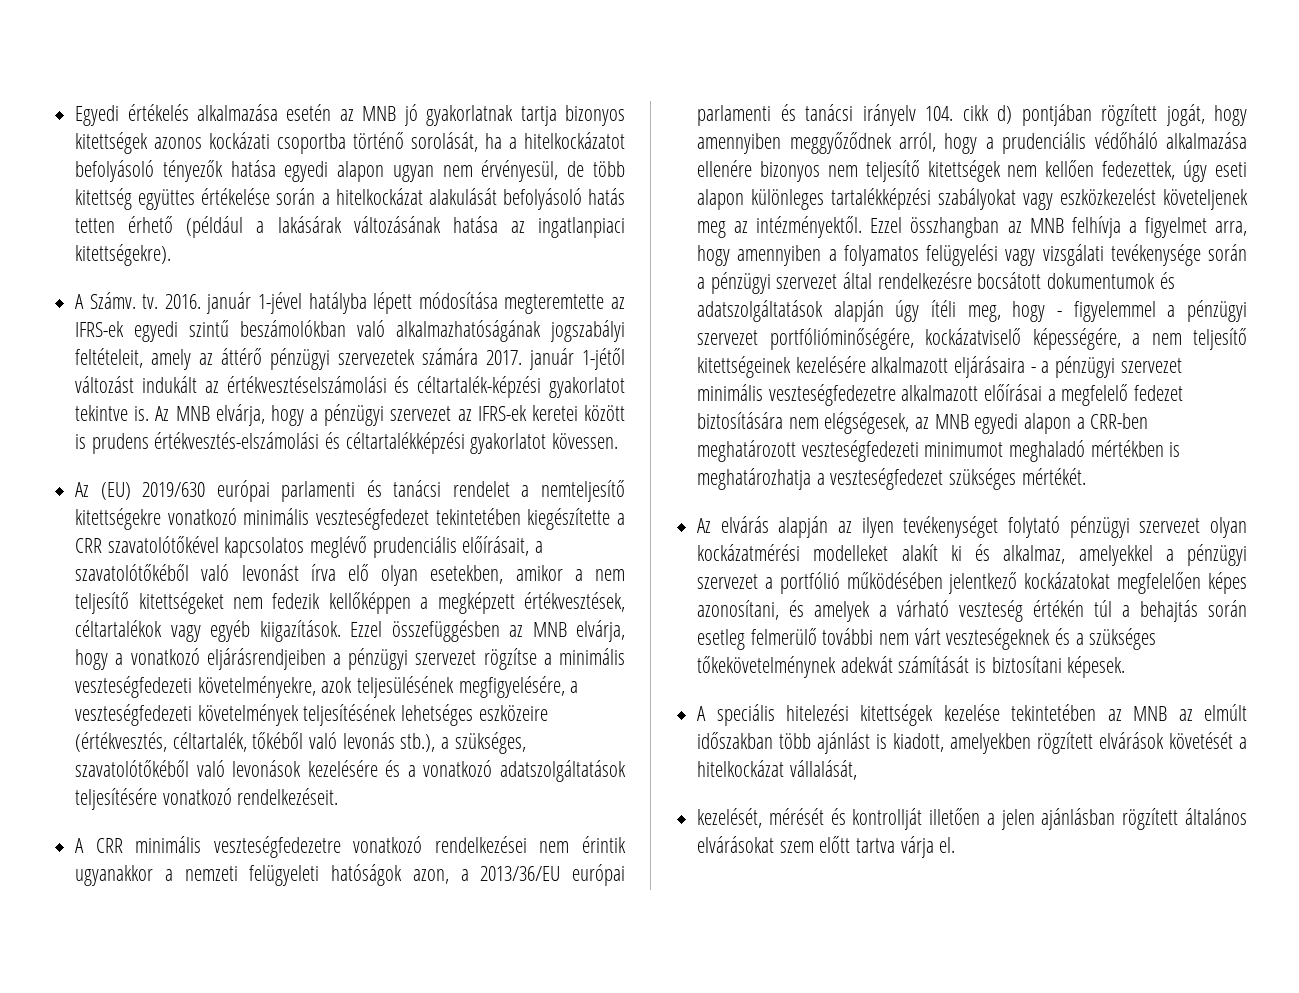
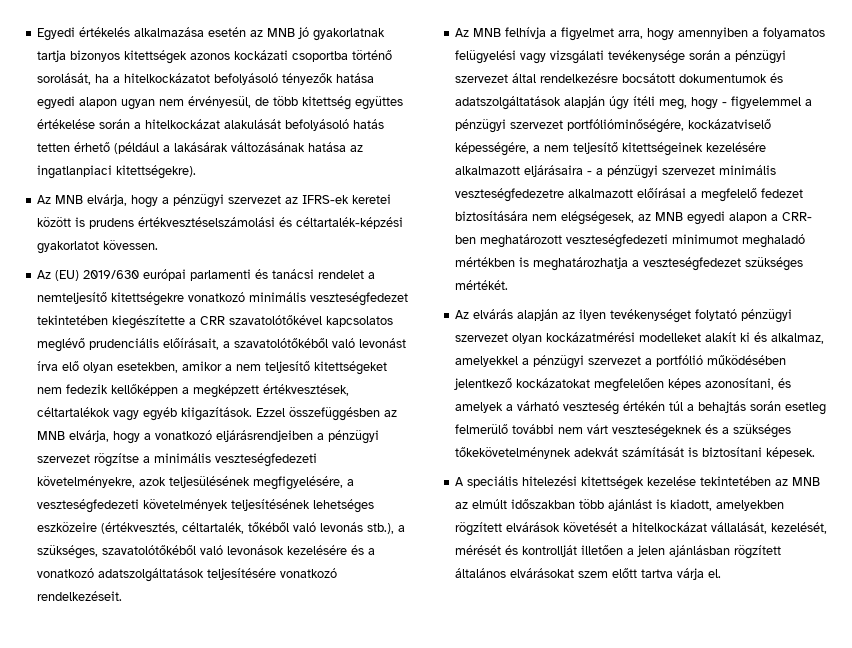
[75,292,625,314] [75,320,625,342] [75,348,625,370] [75,376,625,398] [75,405,150,421] A Számv. tv. 2016. január 1-jével hatályba lépett módosítása megteremtette az IFRS-ek egyedi szintű beszámolókban való alkalmazhatóságának jogszabályi feltételeit, amely az áttérő pénzügyi szervezetek számára 2017. január 1-jétől változást indukált az értékvesztéselszámolási és céltartalék-képzési gyakorlatot tekintve is. -> (197, 172) none
[154,432,465,454] értékvesztés-elszámolási és céltartalékképzési -> [138,217,404,229] értékvesztéselszámolási és céltartalék-képzési
[75,836,627,858] [75,864,625,886] [697,104,1247,126] [697,132,1247,154] [697,160,1247,182] [697,188,1248,210] [697,216,1022,238] A CRR minimális veszteségfedezetre vonatkozó rendelkezései nem érintik ugyanakkor a nemzeti felügyeleti hatóságok azon, a 2013/36/EU európai parlamenti és tanácsi irányelv 104. cikk d) pontjában rögzített jogát, hogy amennyiben meggyőződnek arról, hogy a prudenciális védőháló alkalmazása ellenére bizonyos nem teljesítő kitettségek nem kellően fedezettek, úgy eseti alapon különleges tartalékképzési szabályokat vagy eszközkezelést követeljenek meg az intézményektől. Ezzel összhangban az -> [455,28,470,37] Az
[1090,413,1149,429] CRR-ben -> [782,212,813,221] [455,235,477,244] CRR- ben
(857, 770) // -> (768, 528) none

